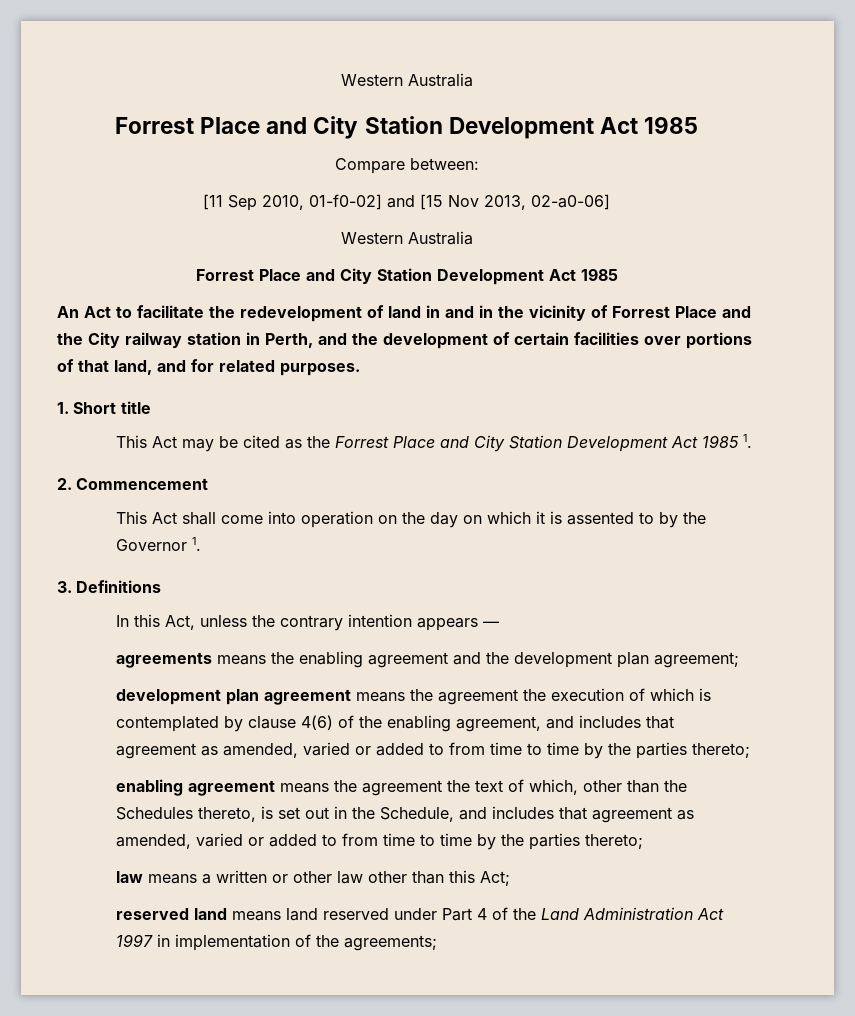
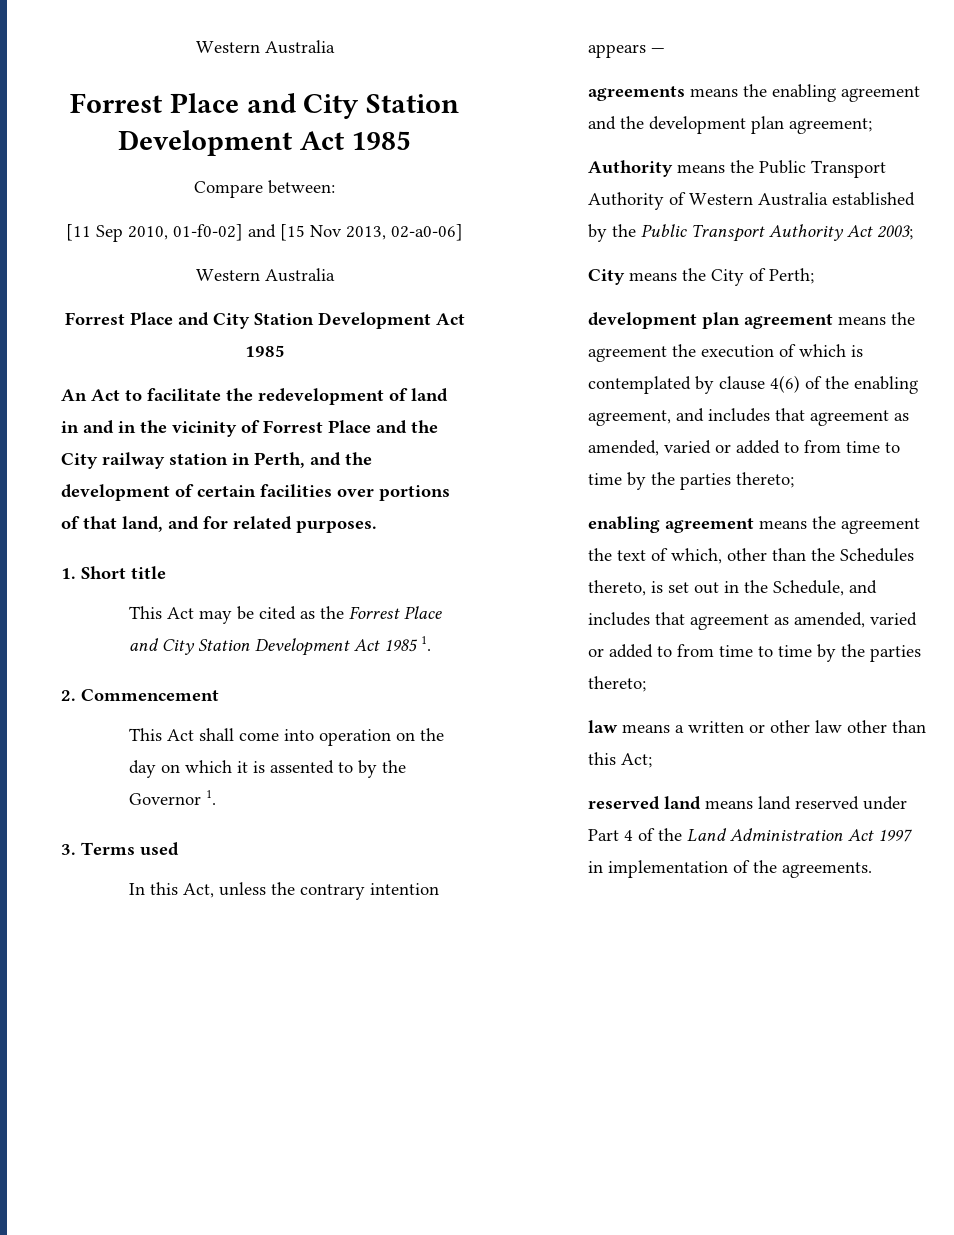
[76,580,162,593] Definitions -> [81,842,179,856] Terms used
(740, 660) none -> [588,160,887,178] [588,192,916,210] [588,224,914,242] [588,268,815,286] // Authority means the Public Transport Authority of Western Australia established by the Public Transport Authority Act 2003; // City means the City of Perth;
[344,935,438,951] agreements; -> [782,862,873,878] agreements.

